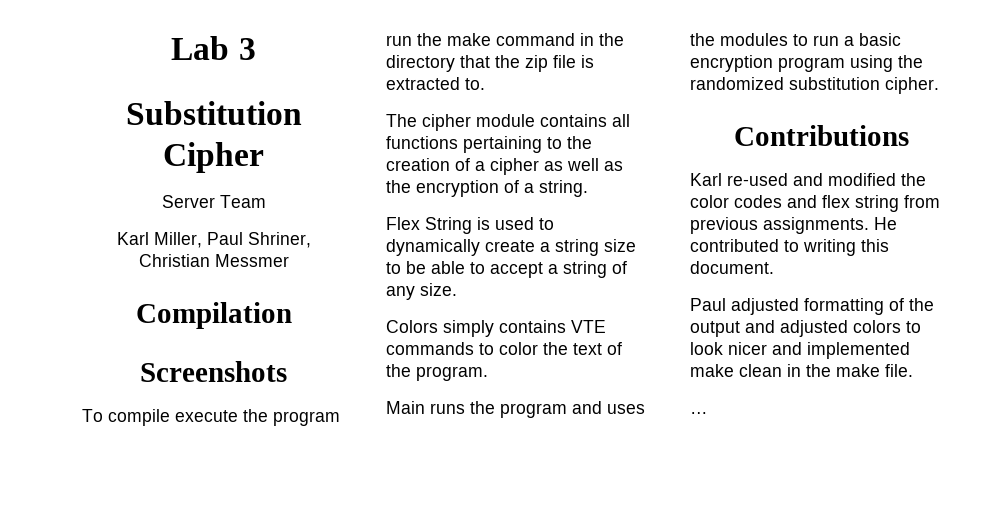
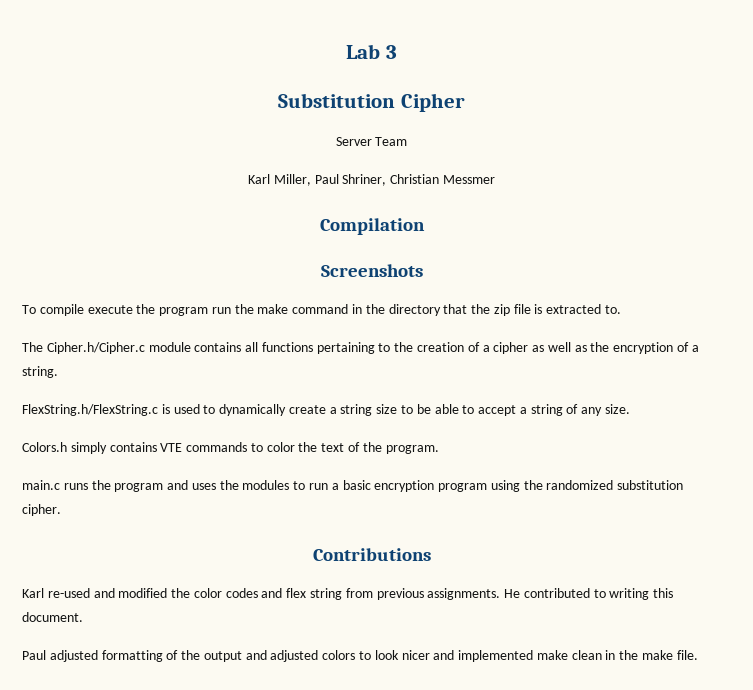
[422,114,471,131] cipher -> [46,342,145,354] Cipher.h/Cipher.c
[386,217,472,234] Flex String -> [22,404,158,416] FlexString.h/FlexString.c
[386,320,438,333] Colors -> [22,442,67,452] Colors.h
[386,401,425,414] Main -> [22,480,60,490] main.c
[690,412,708,414] // … -> (698, 655) none

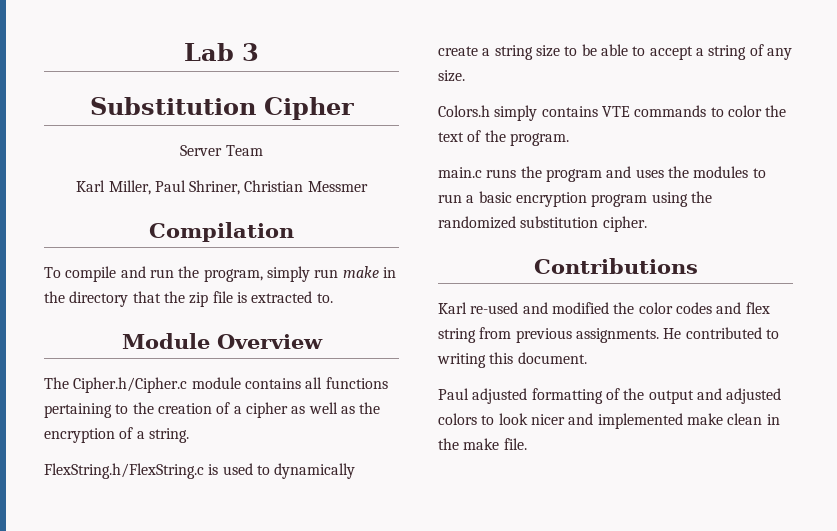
[320,264,423,277] // Screenshots -> (294, 232) none
[87,304,349,316] execute the program run the make command -> [120,266,379,282] and run the program, simply run make
(622, 309) none -> [121,333,323,349] // Module Overview

